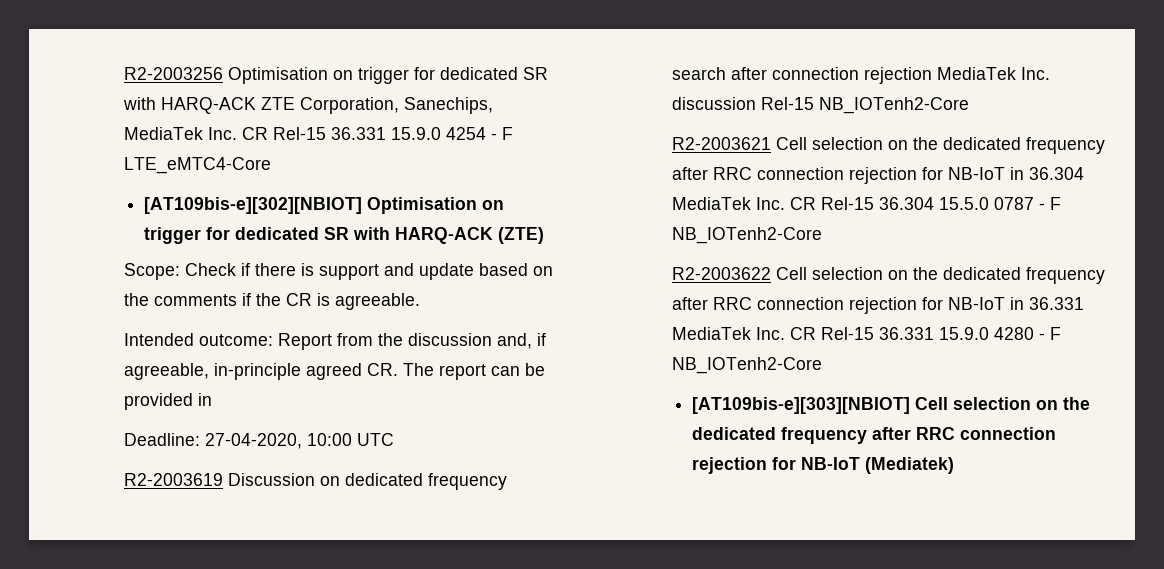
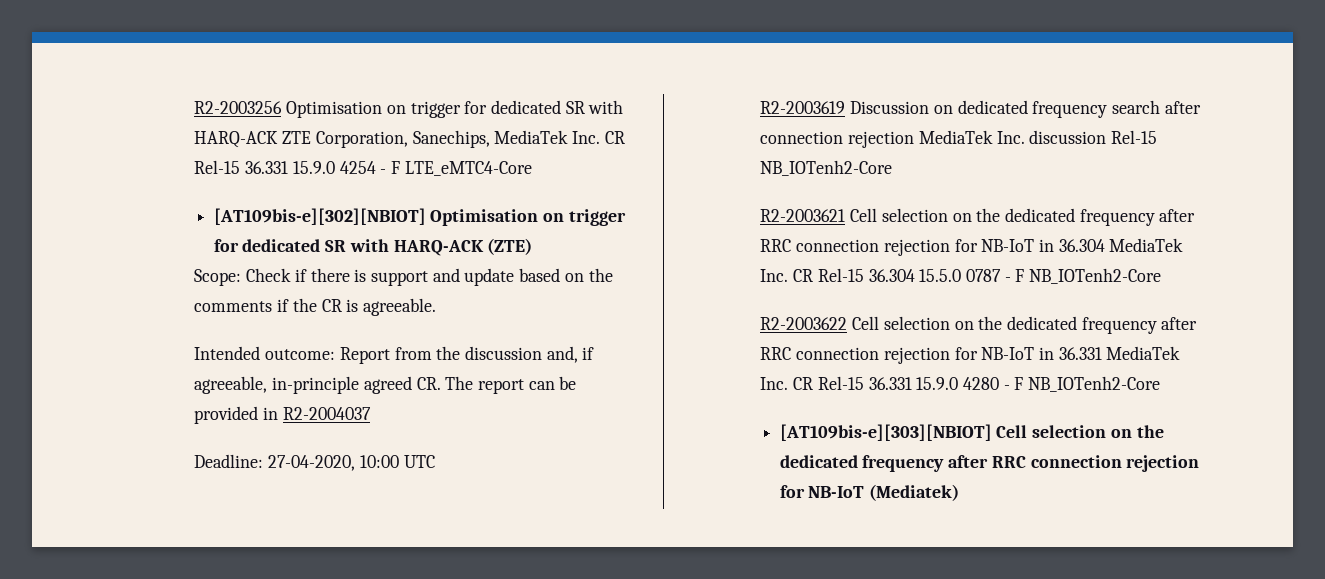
(213, 399) none -> [282,407,371,420] R2-2004037

